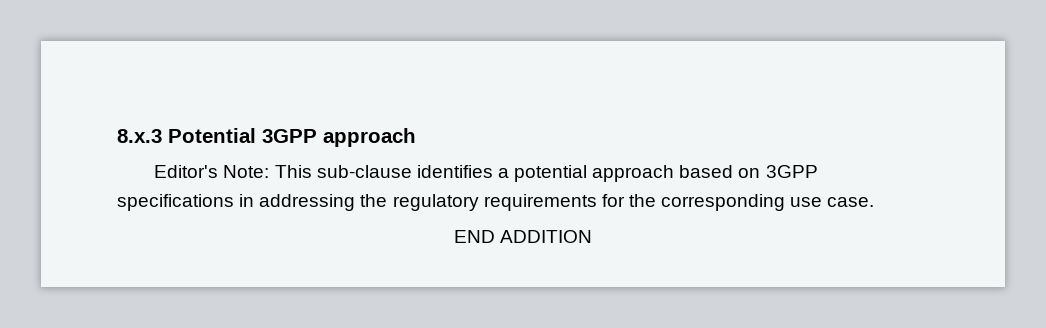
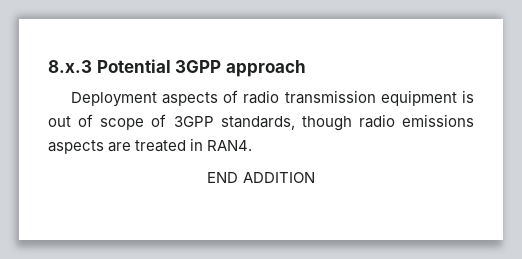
[154,165,818,182] [117,194,875,211] Editor's Note: This sub-clause identifies a potential approach based on 3GPP specifications in addressing the regulatory requirements for the corresponding use case. -> [70,90,474,107] [48,114,474,131] [48,138,253,154] Deployment aspects of radio transmission equipment is out of scope of 3GPP standards, though radio emissions aspects are treated in RAN4.

